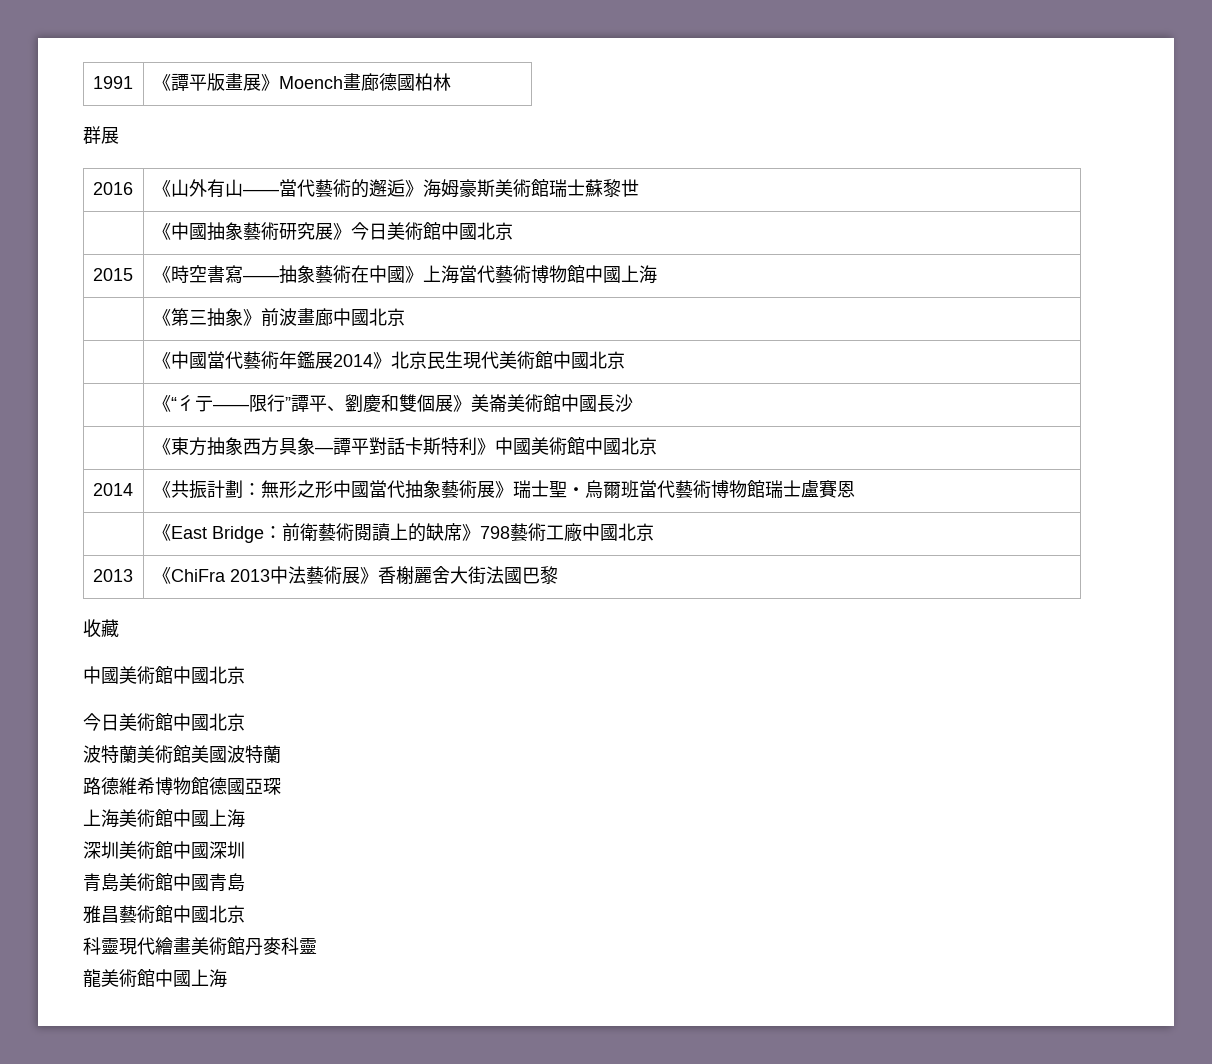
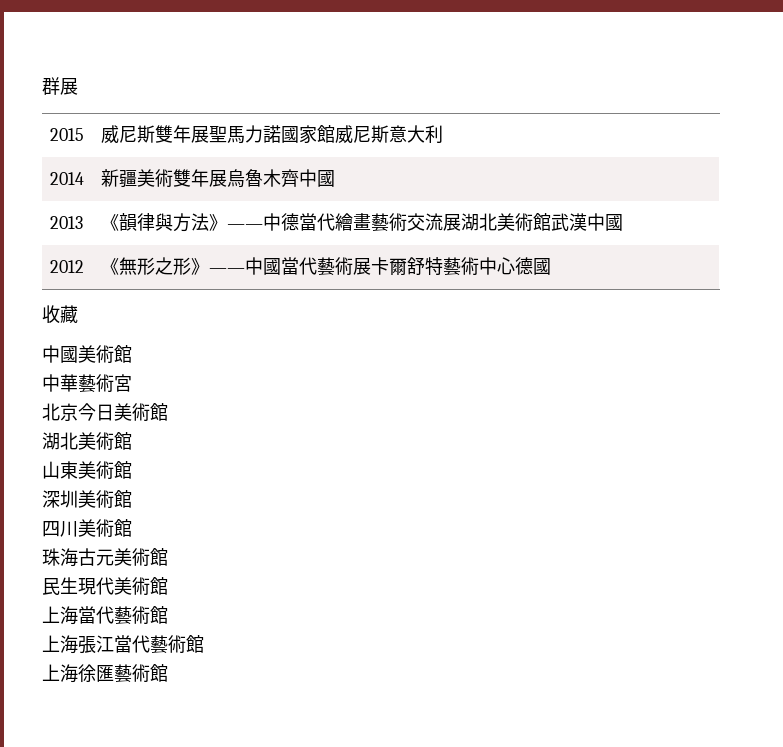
[92,76,133,89] [152,73,451,91] [83,126,119,144] [92,182,133,195] [152,179,639,198] [152,222,513,241] [92,268,133,281] [152,265,657,284] [152,308,405,326] [152,351,625,370] [152,394,633,413] [152,437,657,456] [92,483,133,496] [152,480,855,499] [152,523,654,543] [92,569,133,582] [152,566,558,585] 1991 | 《譚平版畫展》Moench畫廊德國柏林 // 群展 // 2016 | 《山外有山——當代藝術的邂逅》海姆豪斯美術館瑞士蘇黎世 // | 《中國抽象藝術研究展》今日美術館中國北京 // 2015 | 《時空書寫——抽象藝術在中國》上海當代藝術博物館中國上海 // | 《第三抽象》前波畫廊中國北京 // | 《中國當代藝術年鑑展2014》北京民生現代美術館中國北京 // | 《“彳亍——限行”譚平、劉慶和雙個展》美崙美術館中國長沙 // | 《東方抽象西方具象—譚平對話卡斯特利》中國美術館中國北京 // 2014 | 《共振計劃：無形之形中國當代抽象藝術展》瑞士聖・烏爾班當代藝術博物館瑞士盧賽恩 // | 《East Bridge：前衛藝術閱讀上的缺席》798藝術工廠中國北京 // 2013 | 《ChiFra 2013中法藝術展》香榭麗舍大街法國巴黎 -> [42,77,78,95] [50,128,85,141] [101,125,444,144] [50,172,85,185] [101,169,336,188] [50,216,84,229] [101,213,624,232] [50,260,85,273] [101,257,552,276] 群展 // 2015 | 威尼斯雙年展聖馬力諾國家館威尼斯意大利 // 2014 | 新疆美術雙年展烏魯木齊中國 // 2013 | 《韻律與方法》――中德當代繪畫藝術交流展湖北美術館武漢中國 // 2012 | 《無形之形》——中國當代藝術展卡爾舒特藝術中心德國
[173,666,245,684] [83,713,245,731] [83,745,281,764] [83,777,281,795] [83,809,245,828] 中國北京 // 今日美術館中國北京 // 波特蘭美術館美國波特蘭 // 路德維希博物館德國亞琛 // 上海美術館中國上海 -> [42,374,132,393] [42,403,168,421] [42,432,132,450] [42,461,132,479] // 中華藝術宮 // 北京今日美術館 // 湖北美術館 // 山東美術館
[173,841,245,859] [83,873,245,892] [83,905,245,924] [83,937,317,956] [83,969,227,988] 中國深圳 // 青島美術館中國青島 // 雅昌藝術館中國北京 // 科靈現代繪畫美術館丹麥科靈 // 龍美術館中國上海 -> [42,519,132,537] [42,548,168,567] [42,577,168,596] [42,606,168,625] [42,635,204,654] [42,664,168,683] // 四川美術館 // 珠海古元美術館 // 民生現代美術館 // 上海當代藝術館 // 上海張江當代藝術館 // 上海徐匯藝術館

